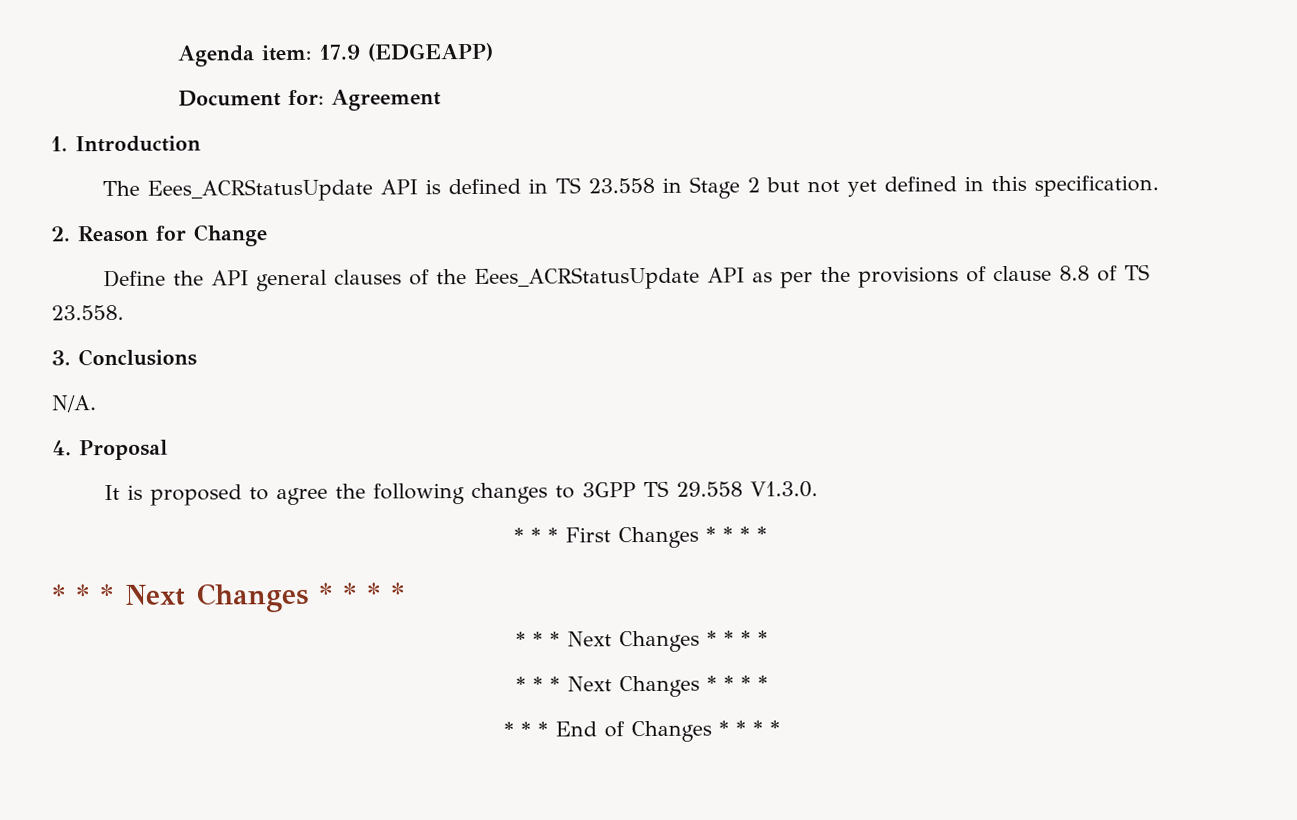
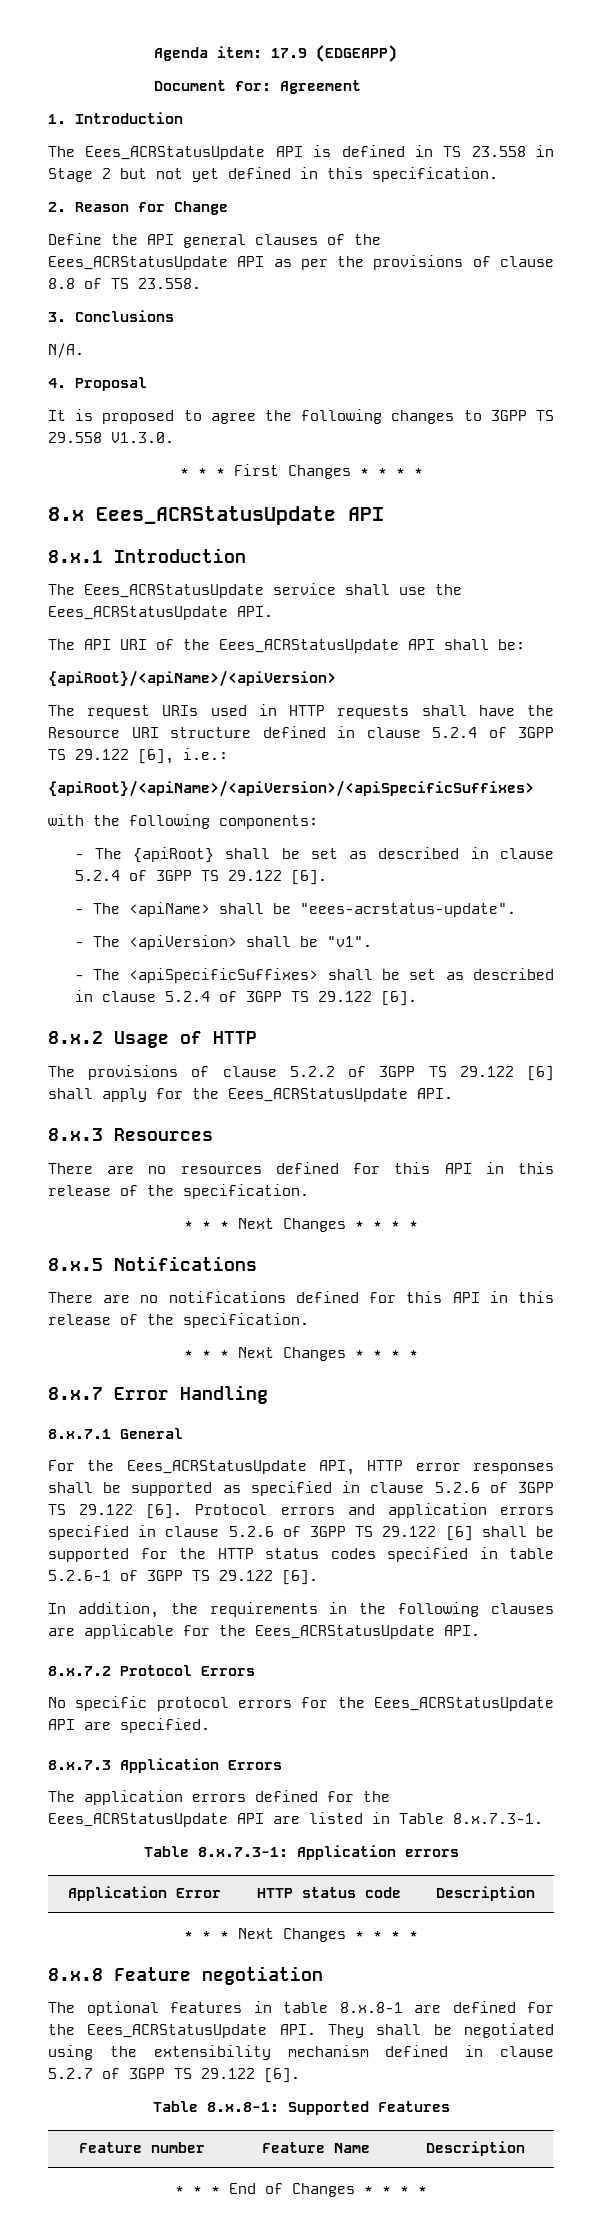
[52,582,405,613] [515,630,768,653] [515,675,768,698] * * * Next Changes * * * * // * * * Next Changes * * * * // * * * Next Changes * * * * -> [48,506,384,525] [48,548,246,563] [48,583,462,598] [48,606,273,620] [48,639,525,653] [48,670,336,687] [48,704,554,719] [48,726,554,738] [48,748,228,764] [48,780,534,797] [48,814,318,829] [74,847,554,863] [74,870,327,885] [74,902,516,917] [74,935,372,950] [74,968,554,983] [74,990,417,1006] [48,1031,257,1048] [48,1065,554,1081] [48,1088,453,1102] [48,1128,213,1141] [48,1162,554,1174] [48,1184,309,1199] [184,1218,418,1232] [48,1256,257,1271] [48,1291,554,1303] [48,1313,309,1328] [184,1347,418,1361] [48,1385,268,1404] [48,1428,183,1439] [48,1460,554,1475] [48,1481,554,1496] [48,1503,554,1519] [48,1525,554,1541] [48,1547,554,1562] [48,1570,318,1585] [48,1602,554,1618] [48,1624,480,1639] [48,1665,255,1676] [48,1696,554,1711] [48,1718,210,1733] [48,1758,282,1773] [48,1790,390,1805] [48,1812,543,1827] [143,1845,459,1860] [68,1886,221,1901] [257,1887,401,1898] [436,1886,535,1901] [184,1928,418,1942] [48,1966,323,1985] [48,2001,554,2016] [48,2023,554,2038] [48,2045,554,2060] [48,2068,300,2083] [152,2101,450,2115] [78,2142,205,2153] [262,2142,370,2153] [426,2141,525,2156] 8.x Eees_ACRStatusUpdate API // 8.x.1 Introduction // The Eees_ACRStatusUpdate service shall use the Eees_ACRStatusUpdate API. // The API URI of the Eees_ACRStatusUpdate API shall be: // {apiRoot}/<apiName>/<apiVersion> // The request URIs used in HTTP requests shall have the Resource URI structure defined in clause 5.2.4 of 3GPP TS 29.122 [6], i.e.: // {apiRoot}/<apiName>/<apiVersion>/<apiSpecificSuffixes> // with the following components: // - The {apiRoot} shall be set as described in clause 5.2.4 of 3GPP TS 29.122 [6]. // - The <apiName> shall be "eees-acrstatus-update". // - The <apiVersion> shall be "v1". // - The <apiSpecificSuffixes> shall be set as described in clause 5.2.4 of 3GPP TS 29.122 [6]. // 8.x.2 Usage of HTTP // The provisions of clause 5.2.2 of 3GPP TS 29.122 [6] shall apply for the Eees_ACRStatusUpdate API. // 8.x.3 Resources // There are no resources defined for this API in this release of the specification. // * * * Next Changes * * * * // 8.x.5 Notifications // There are no notifications defined for this API in this release of the specification. // * * * Next Changes * * * * // 8.x.7 Error Handling // 8.x.7.1 General // For the Eees_ACRStatusUpdate API, HTTP error responses shall be supported as specified in clause 5.2.6 of 3GPP TS 29.122 [6]. Protocol errors and application errors specified in clause 5.2.6 of 3GPP TS 29.122 [6] shall be supported for the HTTP status codes specified in table 5.2.6-1 of 3GPP TS 29.122 [6]. // In addition, the requirements in the following clauses are applicable for the Eees_ACRStatusUpdate API. // 8.x.7.2 Protocol Errors // No specific protocol errors for the Eees_ACRStatusUpdate API are specified. // 8.x.7.3 Application Errors // The application errors defined for the Eees_ACRStatusUpdate API are listed in Table 8.x.7.3-1. // Table 8.x.7.3-1: Application errors // Application Error | HTTP status code | Description // * * * Next Changes * * * * // 8.x.8 Feature negotiation // The optional features in table 8.x.8-1 are defined for the Eees_ACRStatusUpdate API. They shall be negotiated using the extensibility mechanism defined in clause 5.2.7 of 3GPP TS 29.122 [6]. // Table 8.x.8-1: Supported Features // Feature number | Feature Name | Description

